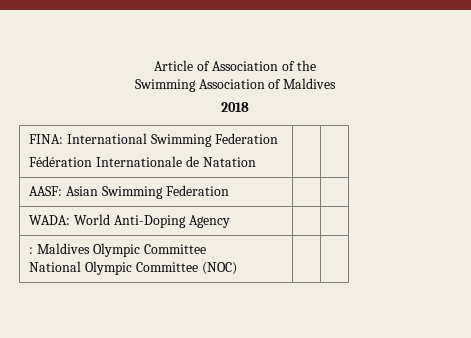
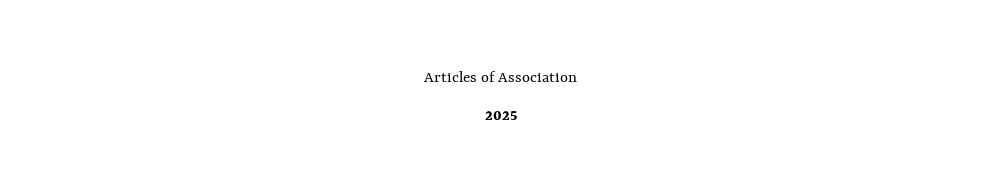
[154,60,194,71] Article -> [423,71,477,82] Articles
[281,60,316,71] [134,78,337,92] [221,102,249,112] [29,133,278,147] [29,156,256,167] [29,185,229,199] [29,214,230,228] [29,243,206,257] [29,261,237,275] of the // Swimming Association of Maldives // 2018 // FINA: International Swimming Federation // Fédération Internationale de Natation | | // AASF: Asian Swimming Federation | | // WADA: World Anti-Doping Agency | | // : Maldives Olympic Committee // National Olympic Committee (NOC) | | -> [484,111,517,120] // 2025

